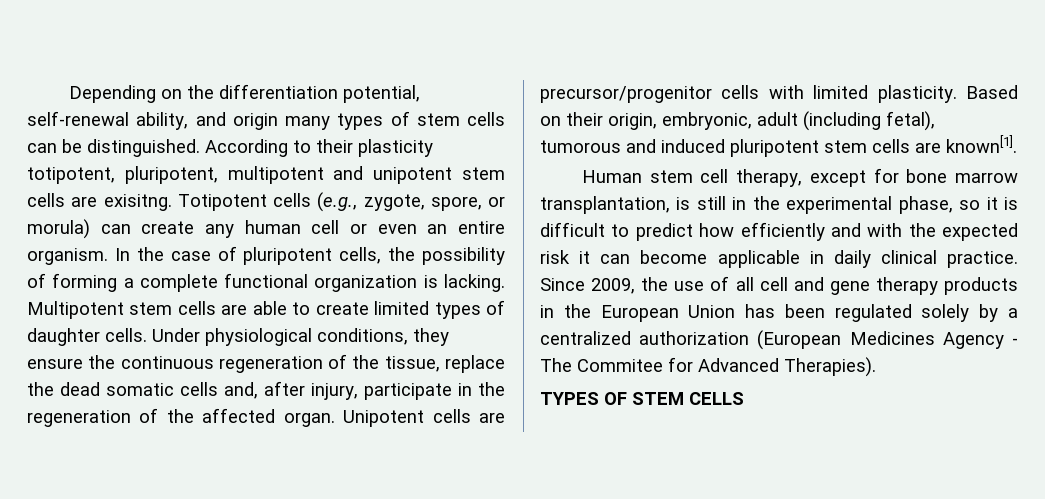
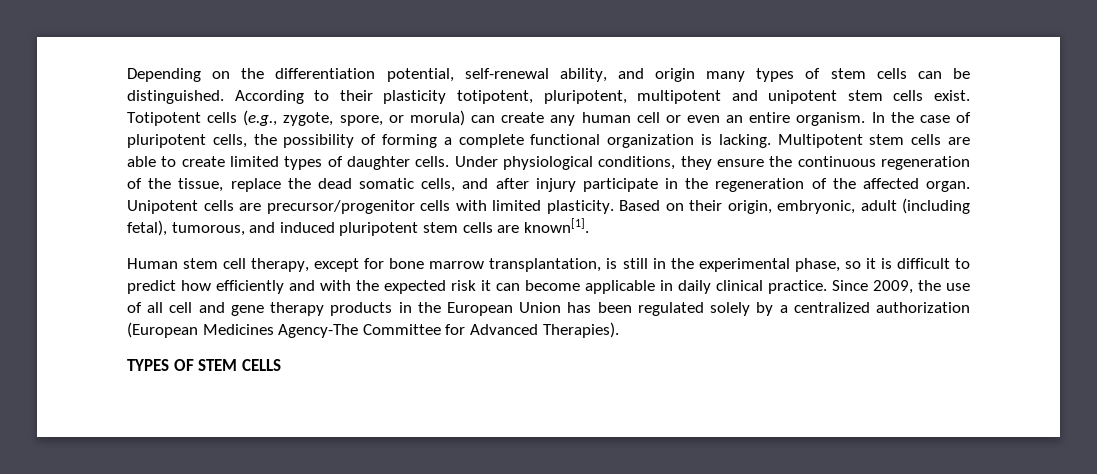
[71,194,172,211] are exisitng. -> [934,90,971,101] exist.
[180,381,358,400] cells and, after injury, -> [421,178,576,192] cells, and after injury
[540,140,621,153] tumorous -> [171,222,245,236] tumorous,
[942,332,1018,349] [540,358,663,372] Agency - The Commitee -> [278,324,441,338] Agency-The Committee

